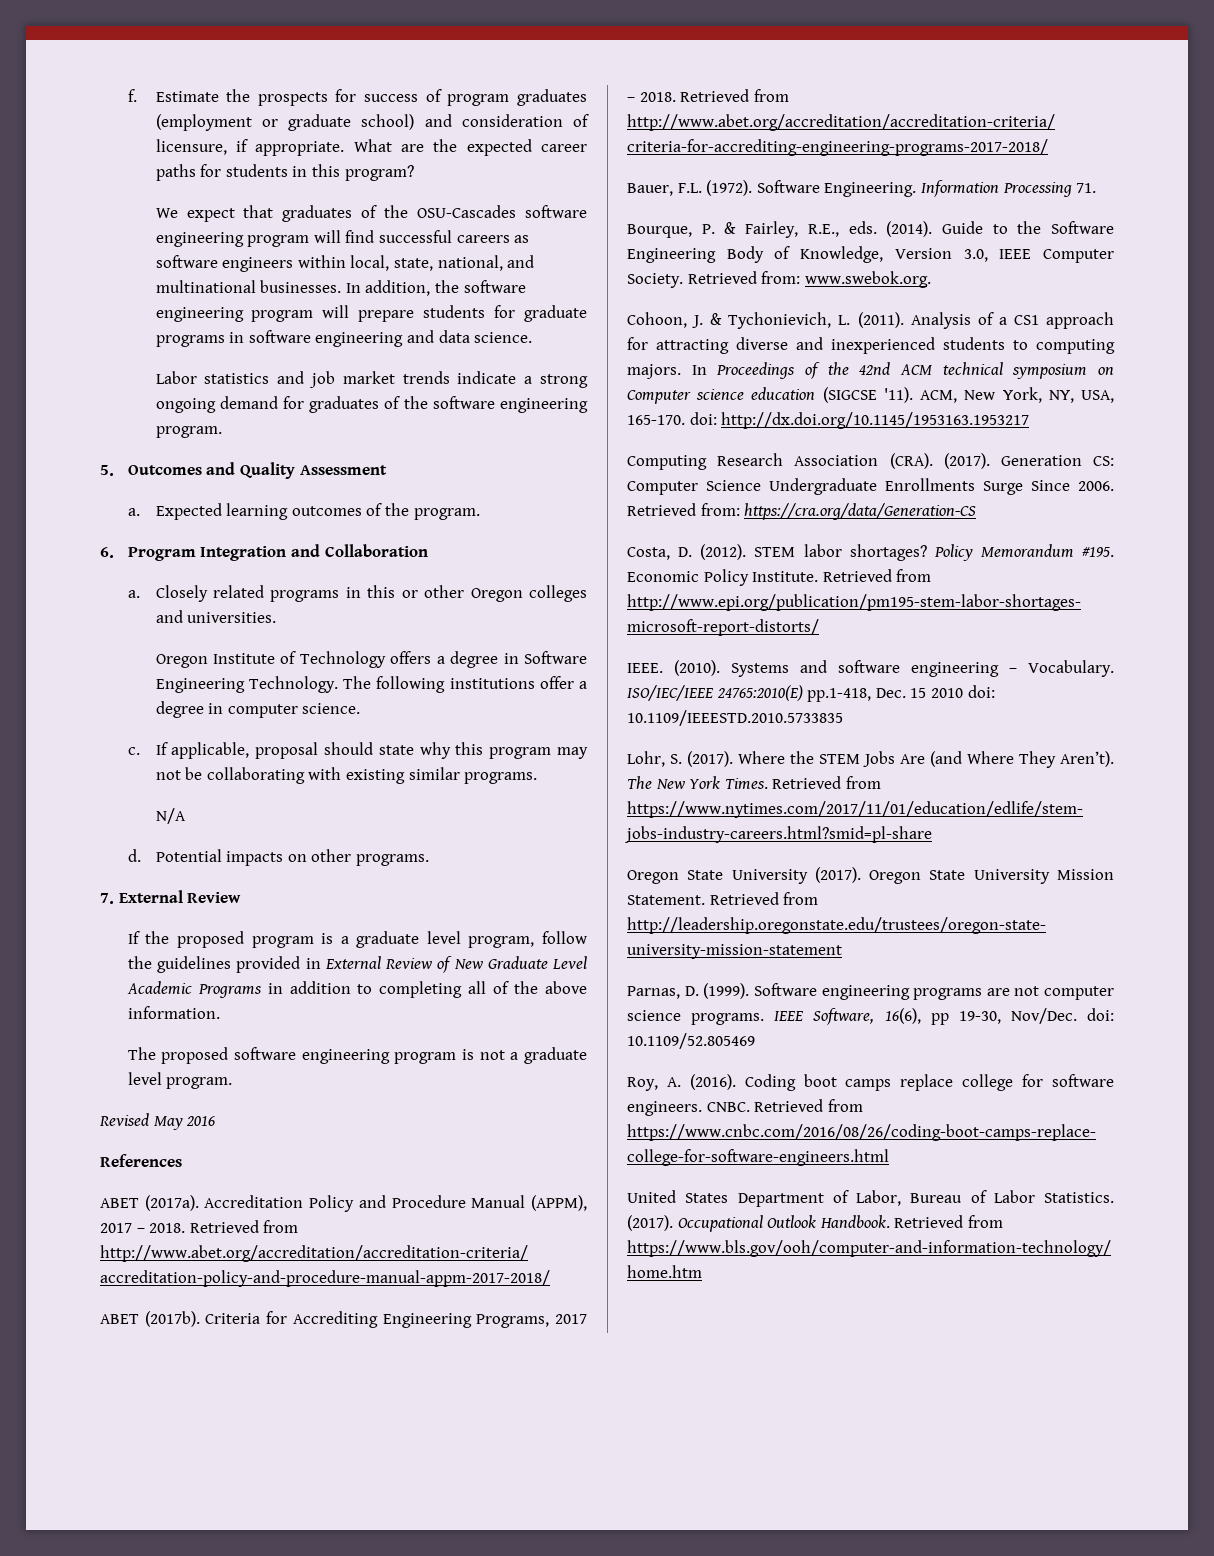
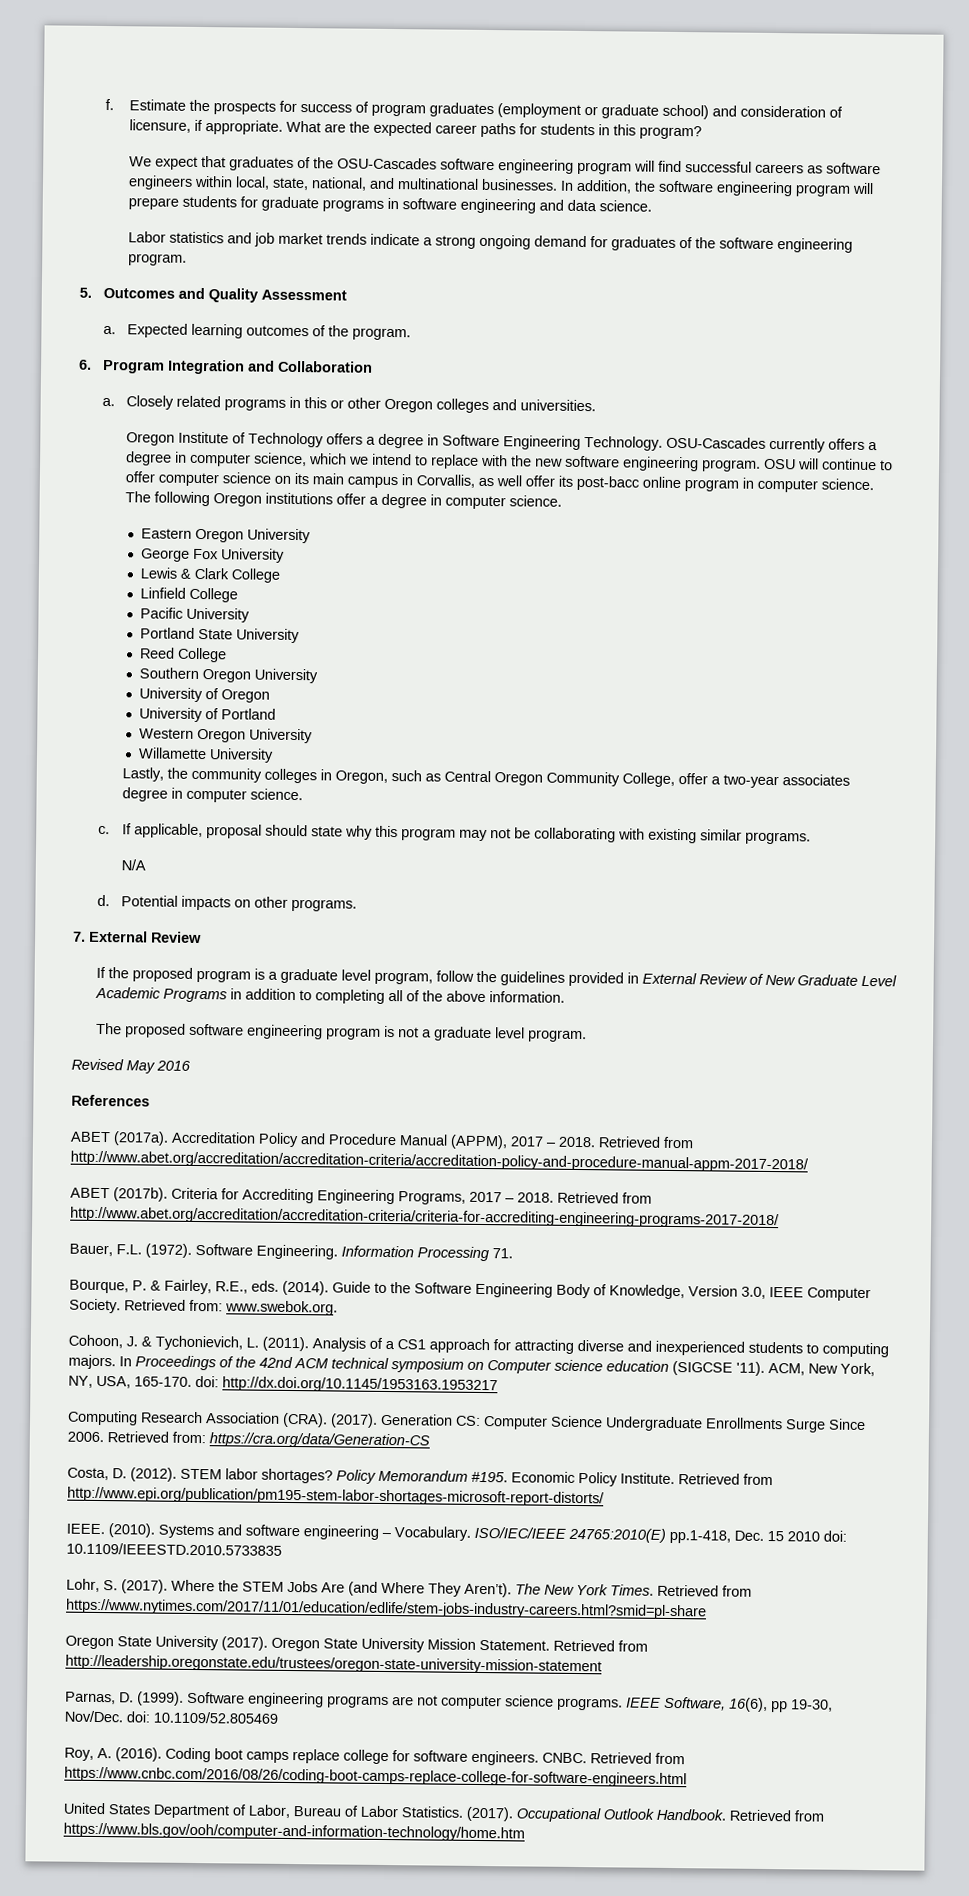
(338, 684) none -> [665,436,878,453] [125,451,893,472] [124,471,874,493] OSU-Cascades currently offers a degree in computer science, which we intend to replace with the new software engineering program. OSU will continue to offer computer science on its main campus in Corvallis, as well offer its post-bacc online program in computer science.
(446, 684) none -> [212,493,262,507] Oregon
(361, 708) none -> [140,528,311,544] [140,548,285,563] [139,567,280,583] [139,587,238,603] [139,607,250,623] [139,627,300,644] [139,647,227,663] [138,667,318,684] [138,687,270,703] [138,707,276,723] [138,728,313,744] [137,747,274,763] [121,767,850,789] [121,787,303,803] // Eastern Oregon University // George Fox University // Lewis & Clark College // Linfield College // Pacific University // Portland State University // Reed College // Southern Oregon University // University of Oregon // University of Portland // Western Oregon University // Willamette University // Lastly, the community colleges in Oregon, such as Central Oregon Community College, offer a two-year associates degree in computer science.

